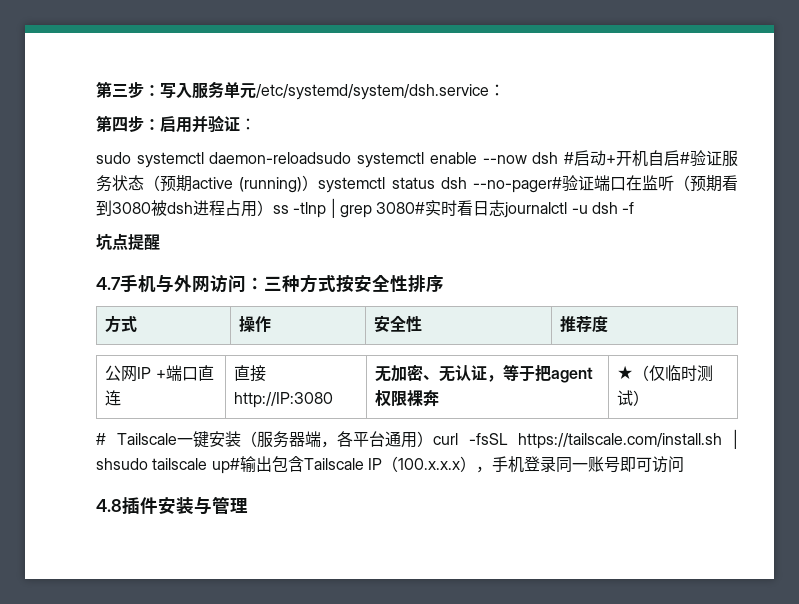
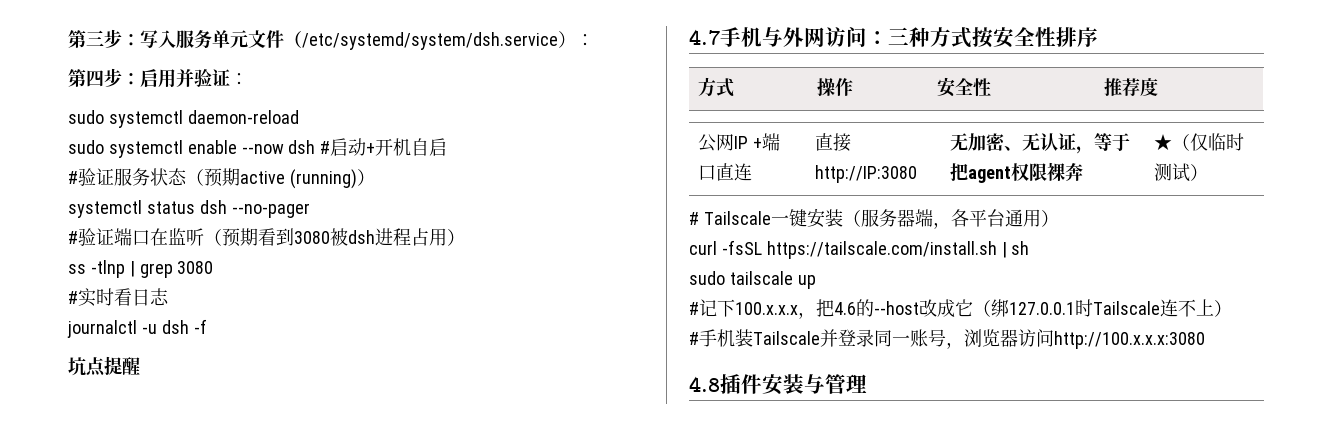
[256,84,489,100] /etc/systemd/system/dsh.service -> [248,30,576,50] 文件（/etc/systemd/system/dsh.service）
[209,152,352,164] daemon-reloadsudo -> [187,110,299,124] [68,140,104,154] daemon-reload // sudo
(680, 158) none -> (448, 147) //
(319, 183) none -> (375, 177) //
[473,177,562,193] --no-pager# -> [231,203,310,218] [68,231,78,244] --no-pager // #
(273, 208) none -> (465, 237) //
[376,202,426,214] 3080# -> [177,261,214,274] [68,291,78,304] 3080 // #
(506, 208) none -> (169, 297) //
(433, 439) none -> (1059, 218) //
[96,456,524,474] shsudo tailscale up#输出包含Tailscale IP（100.x.x.x），手机 -> [1011,241,1030,255] [689,271,816,289] [689,299,1232,319] [689,329,838,347] sh // sudo tailscale up // #记下100.x.x.x，把4.6的--host改成它（绑127.0.0.1时Tailscale连不上） // #手机装Tailscale并
[619,456,684,473] 即可访问 -> [946,329,1205,349] ，浏览器访问http://100.x.x.x:3080

